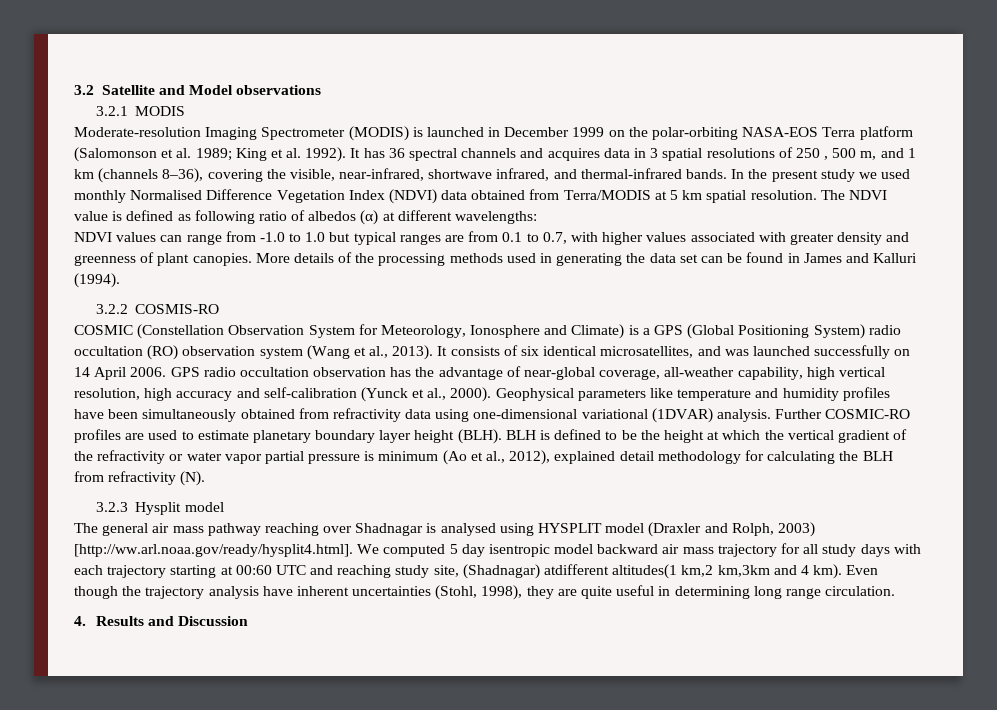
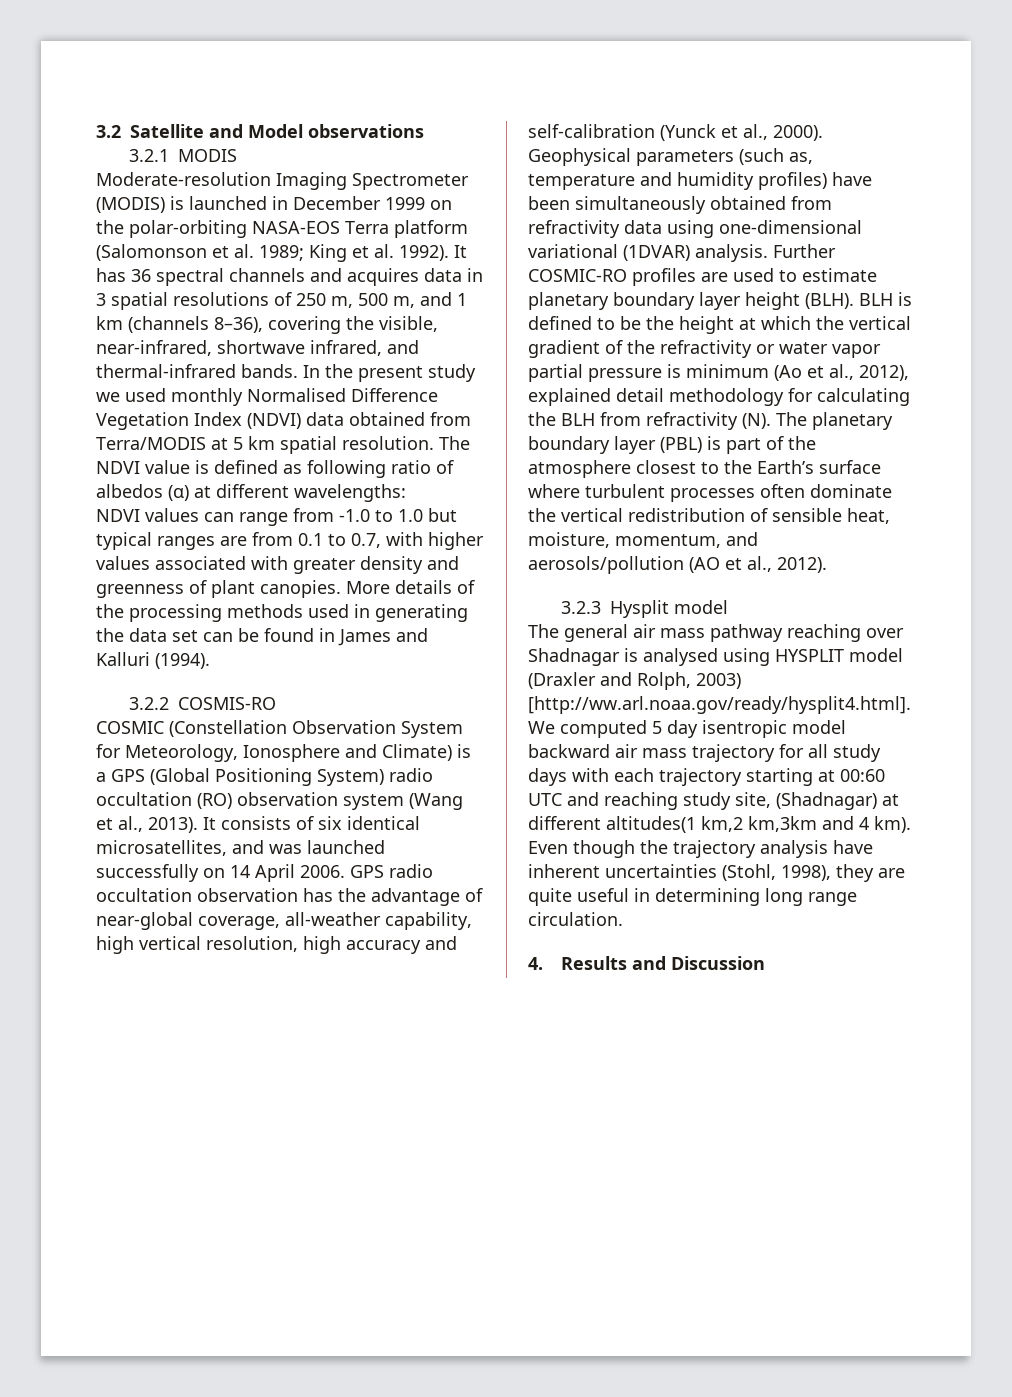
[824,156,829,160] , -> [331,296,353,308] m,
[650,388,674,398] like -> [739,148,813,165] (such as,
[842,387,890,401] profiles -> [758,172,827,190] profiles)
(206, 478) none -> [776,412,893,430] [528,436,816,454] [528,460,881,478] [528,484,892,502] [528,508,890,524] [528,532,758,548] [528,556,827,574] The planetary boundary layer (PBL) is part of the atmosphere closest to the Earth’s surface where turbulent processes often dominate the vertical redistribution of sensible heat, moisture, momentum, and aerosols/pollution (AO et al., 2012).
[544,564,610,575] atdifferent -> [882,794,899,806] [528,816,601,830] at different

